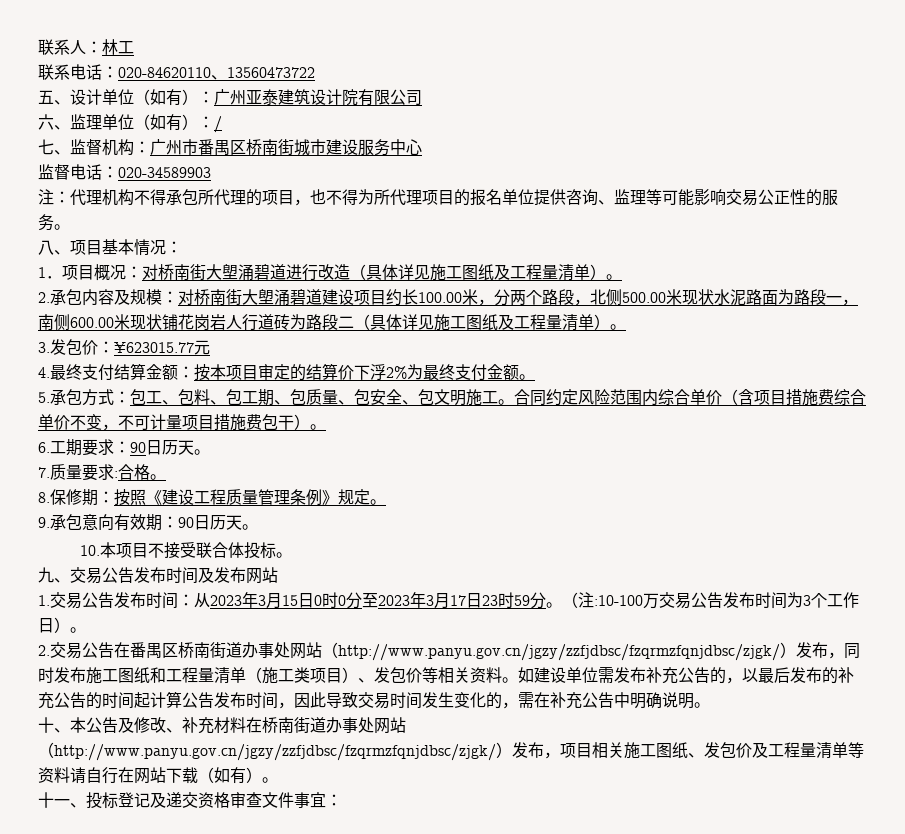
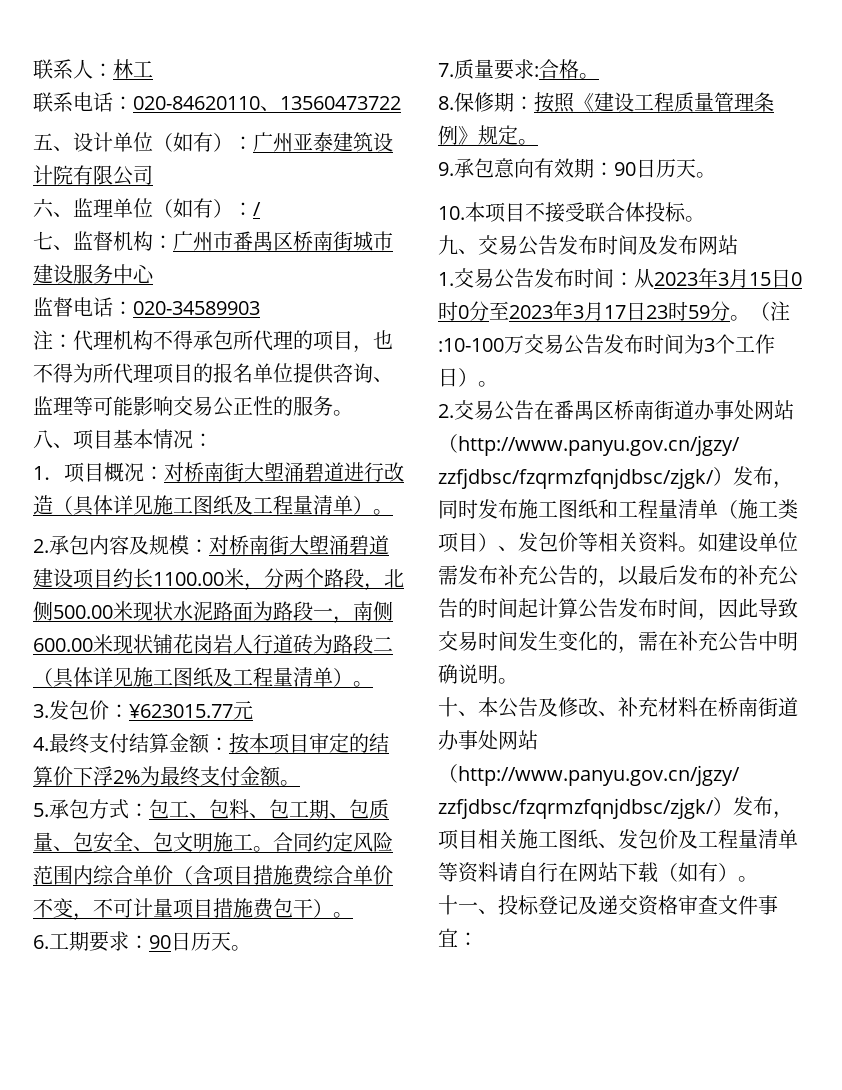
[418,292,462,303] 100.00 -> [153,572,224,586] 1100.00

